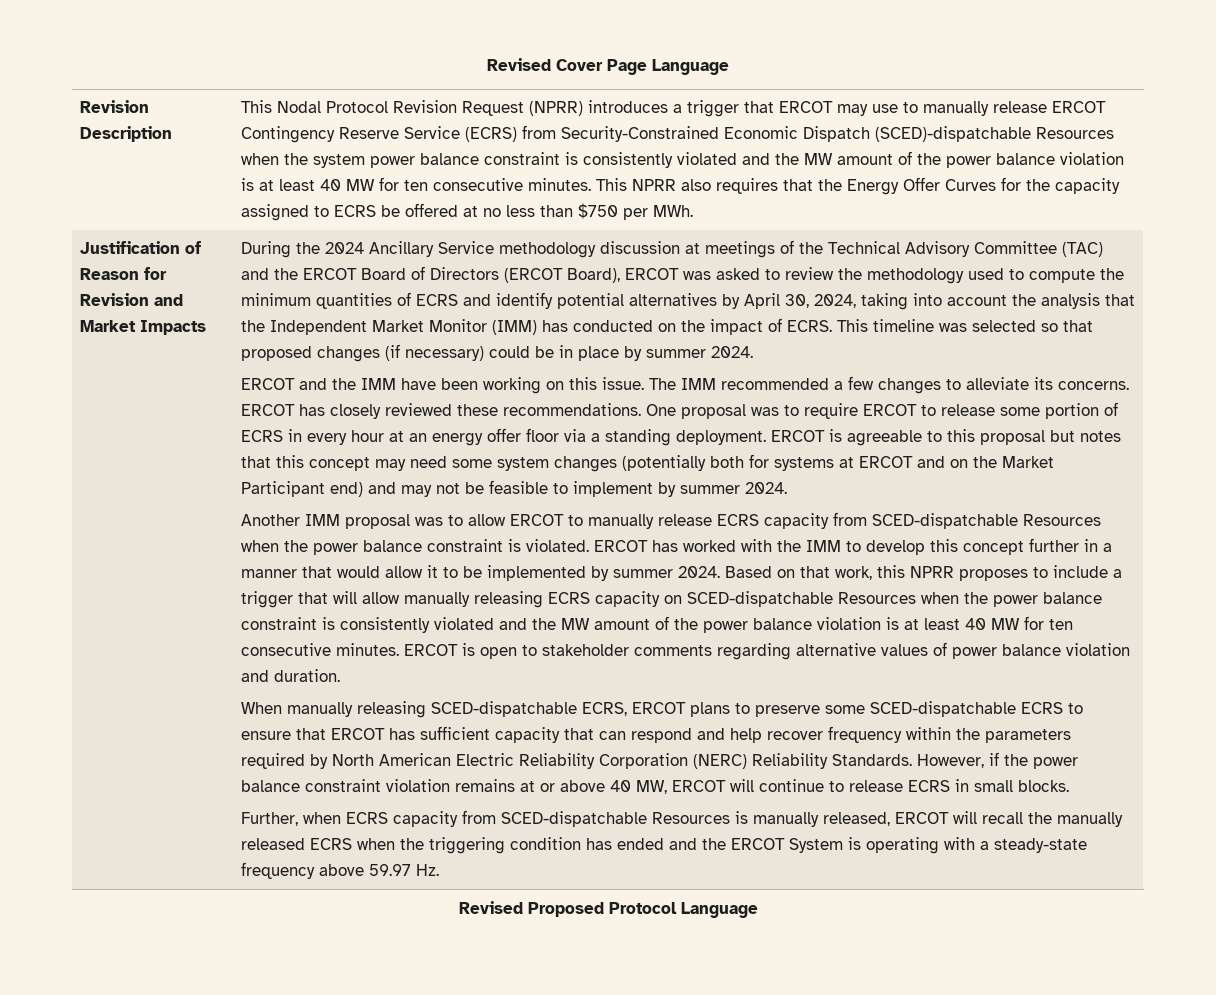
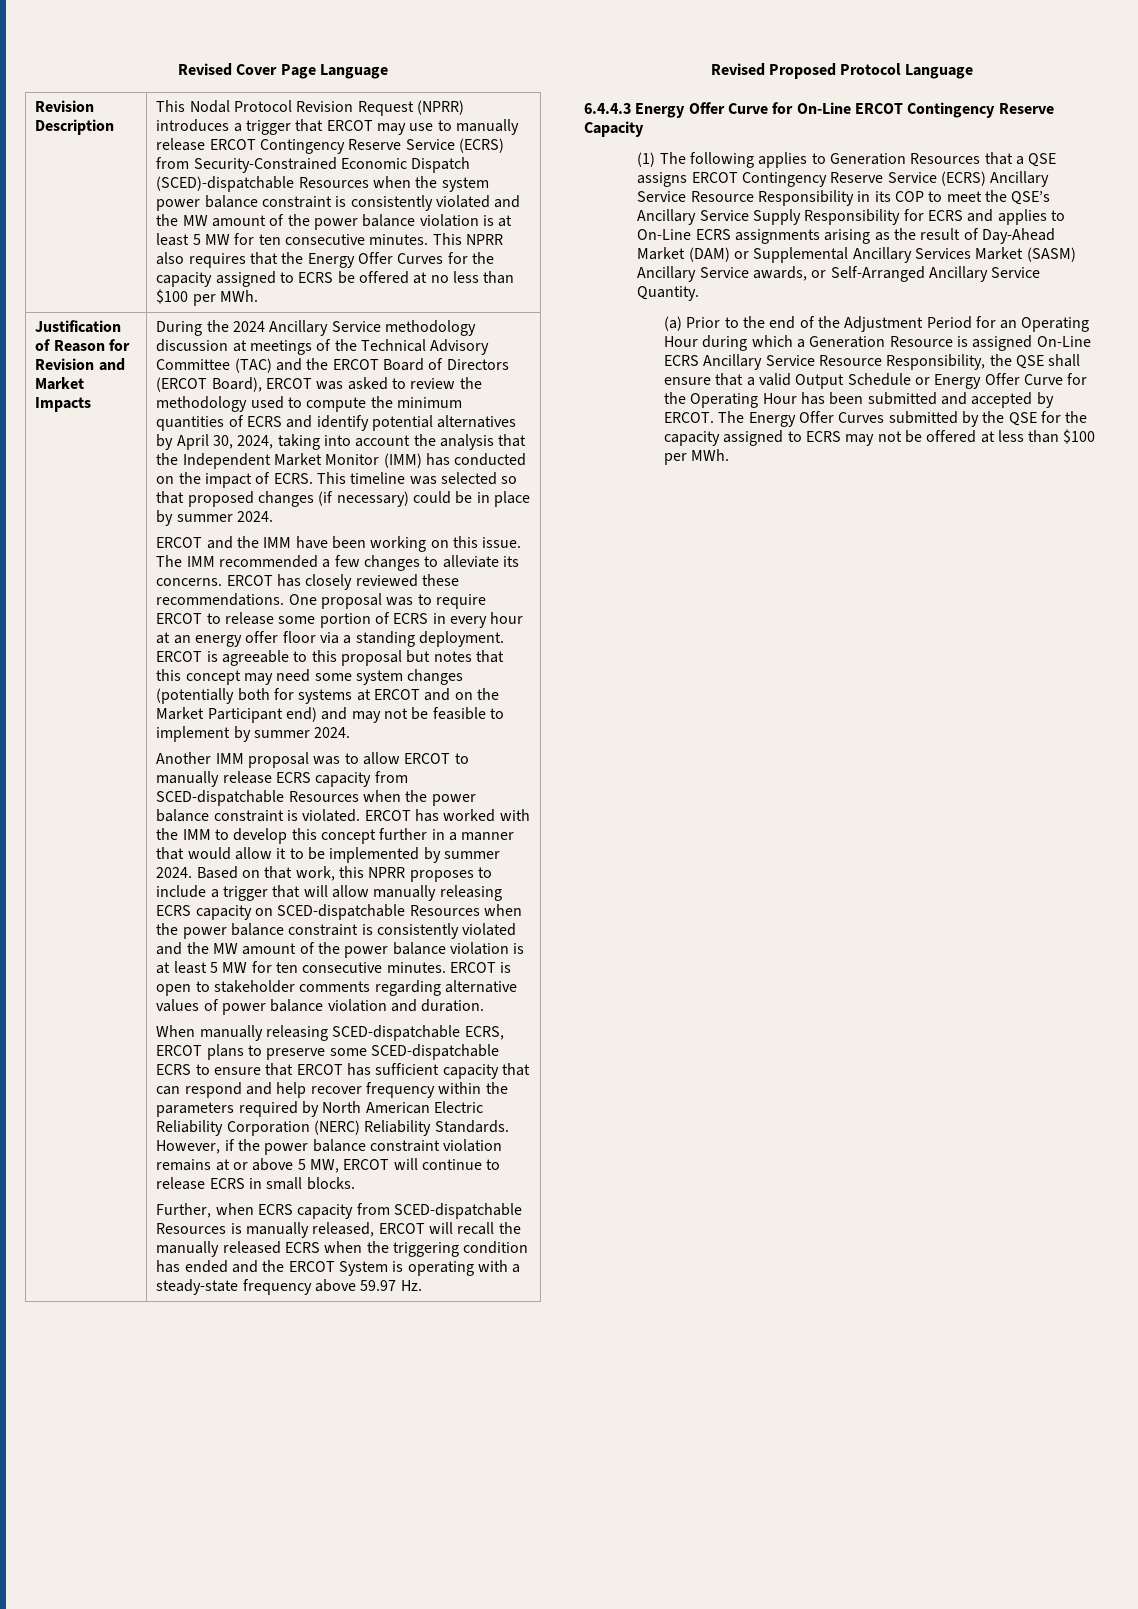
[320,179,342,191] 40 -> [192,234,201,245] 5
[578,203,619,219] $750 -> [156,289,189,304] $100
[965,618,987,630] 40 -> [210,962,219,973] 5
[610,780,632,792] 40 -> [297,1159,306,1170] 5
(758, 910) none -> [584,102,1054,118] [584,121,644,137] [637,152,1057,168] [637,171,1050,187] [637,190,1051,206] [637,209,1065,225] [637,228,1055,244] [637,247,1076,263] [637,266,1041,282] [637,286,700,301] [663,316,1090,332] [663,335,1091,351] [663,354,1081,370] [663,373,1088,389] [663,392,1054,408] [663,411,1088,427] [663,429,1096,446] [663,449,730,465] // 6.4.4.3 Energy Offer Curve for On-Line ERCOT Contingency Reserve Capacity // (1) The following applies to Generation Resources that a QSE assigns ERCOT Contingency Reserve Service (ECRS) Ancillary Service Resource Responsibility in its COP to meet the QSE’s Ancillary Service Supply Responsibility for ECRS and applies to On-Line ECRS assignments arising as the result of Day-Ahead Market (DAM) or Supplemental Ancillary Services Market (SASM) Ancillary Service awards, or Self-Arranged Ancillary Service Quantity. // (a) Prior to the end of the Adjustment Period for an Operating Hour during which a Generation Resource is assigned On-Line ECRS Ancillary Service Resource Responsibility, the QSE shall ensure that a valid Output Schedule or Energy Offer Curve for the Operating Hour has been submitted and accepted by ERCOT. The Energy Offer Curves submitted by the QSE for the capacity assigned to ECRS may not be offered at less than $100 per MWh.

